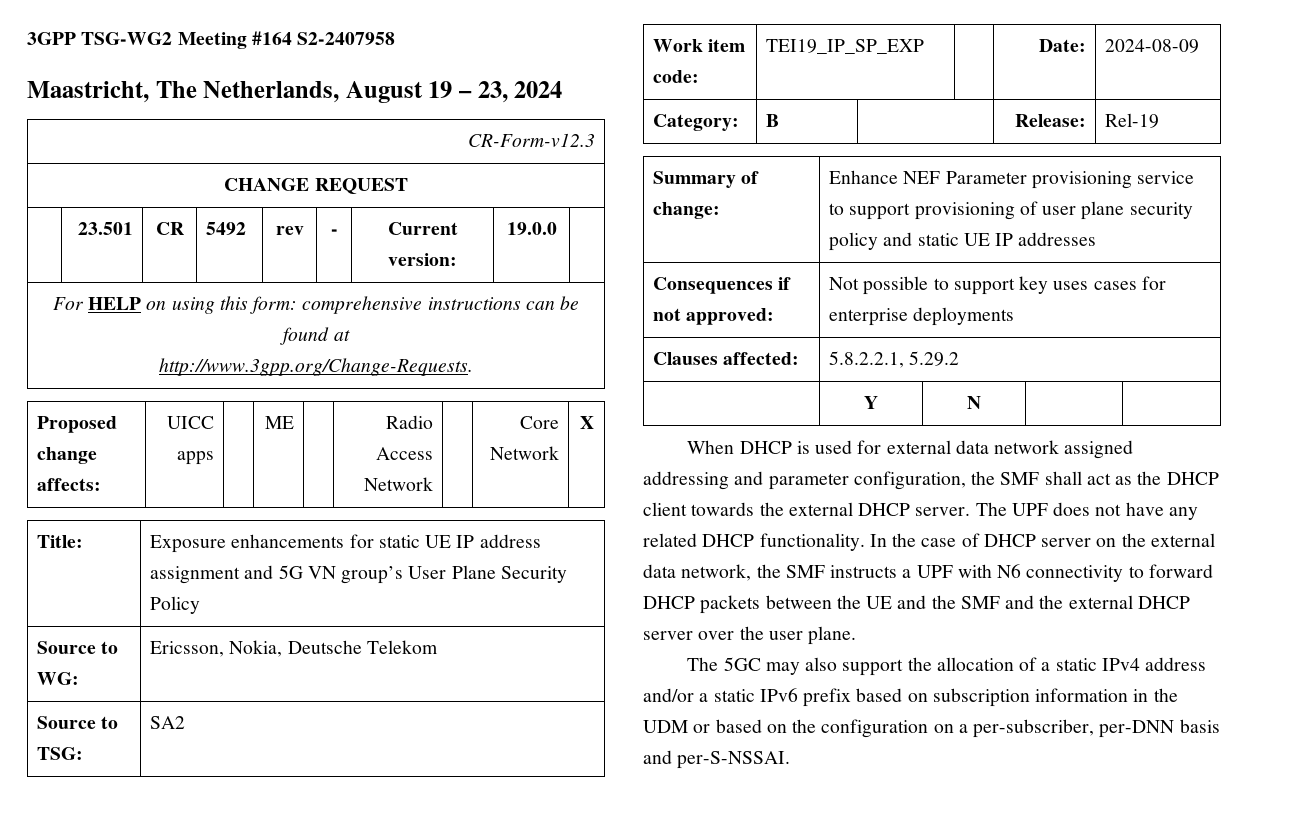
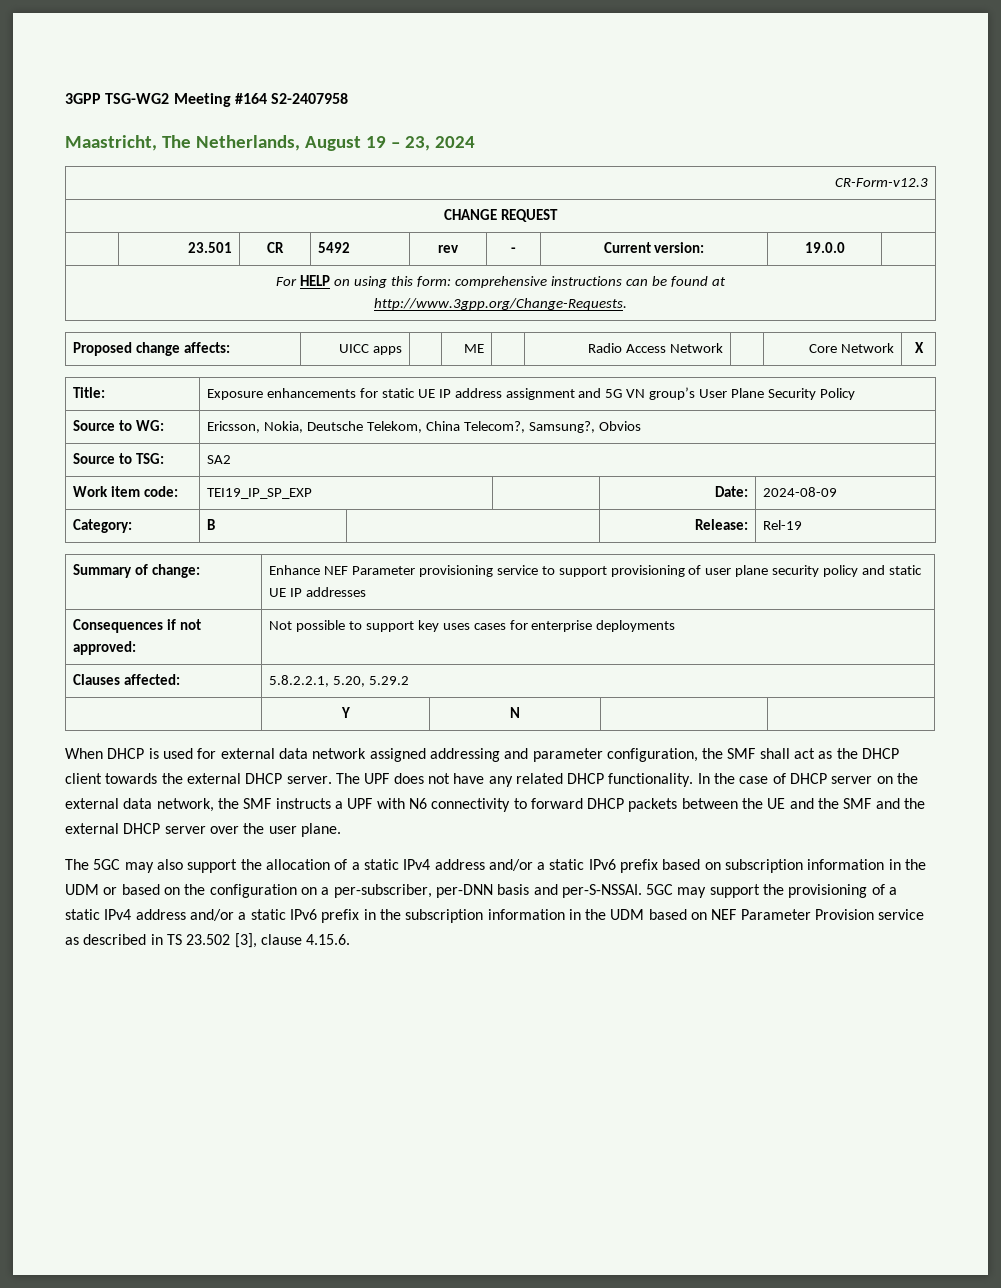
[366,640,438,654] Telekom -> [366,421,641,433] Telekom, China Telecom?, Samsung?, Obvios
(905, 359) none -> [333,676,366,687] 5.20,
(791, 760) none -> [646,884,898,898] [65,909,925,923] [65,933,351,948] 5GC may support the provisioning of a static IPv4 address and/or a static IPv6 prefix in the subscription information in the UDM based on NEF Parameter Provision service as described in TS 23.502 [3], clause 4.15.6.

